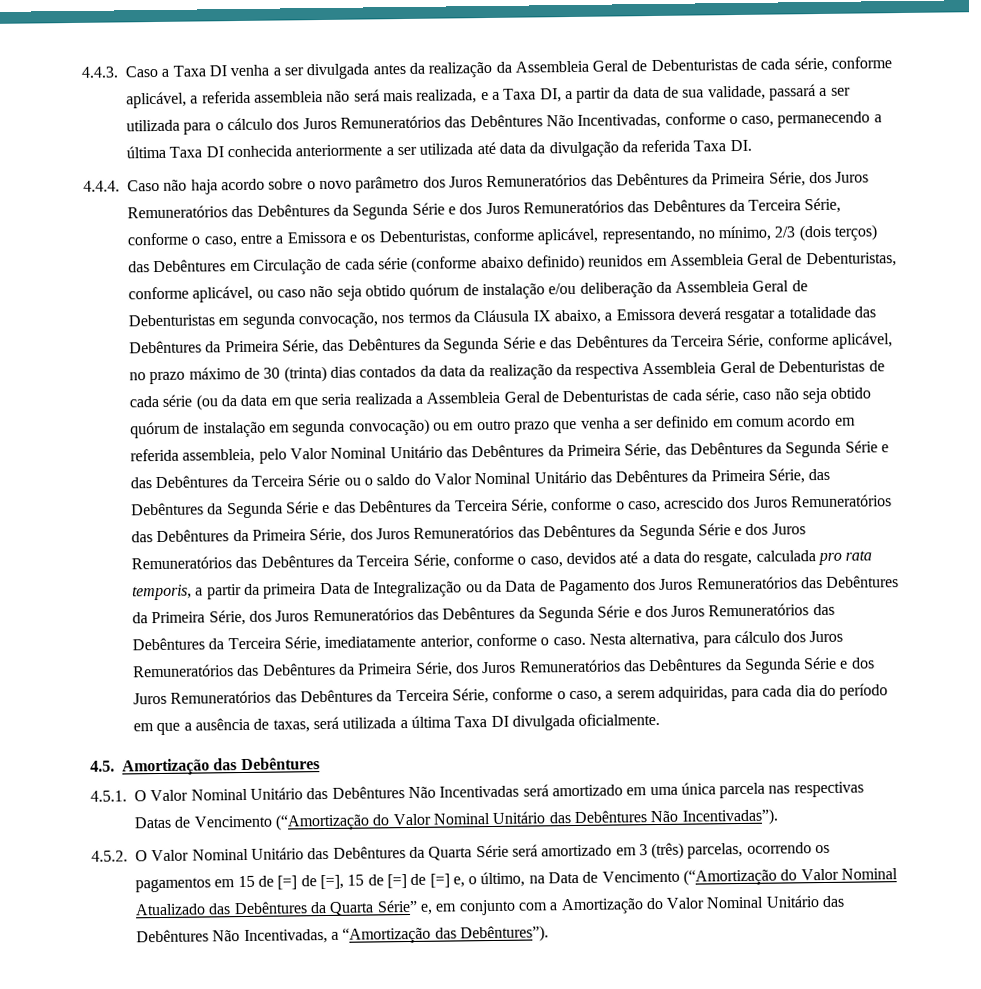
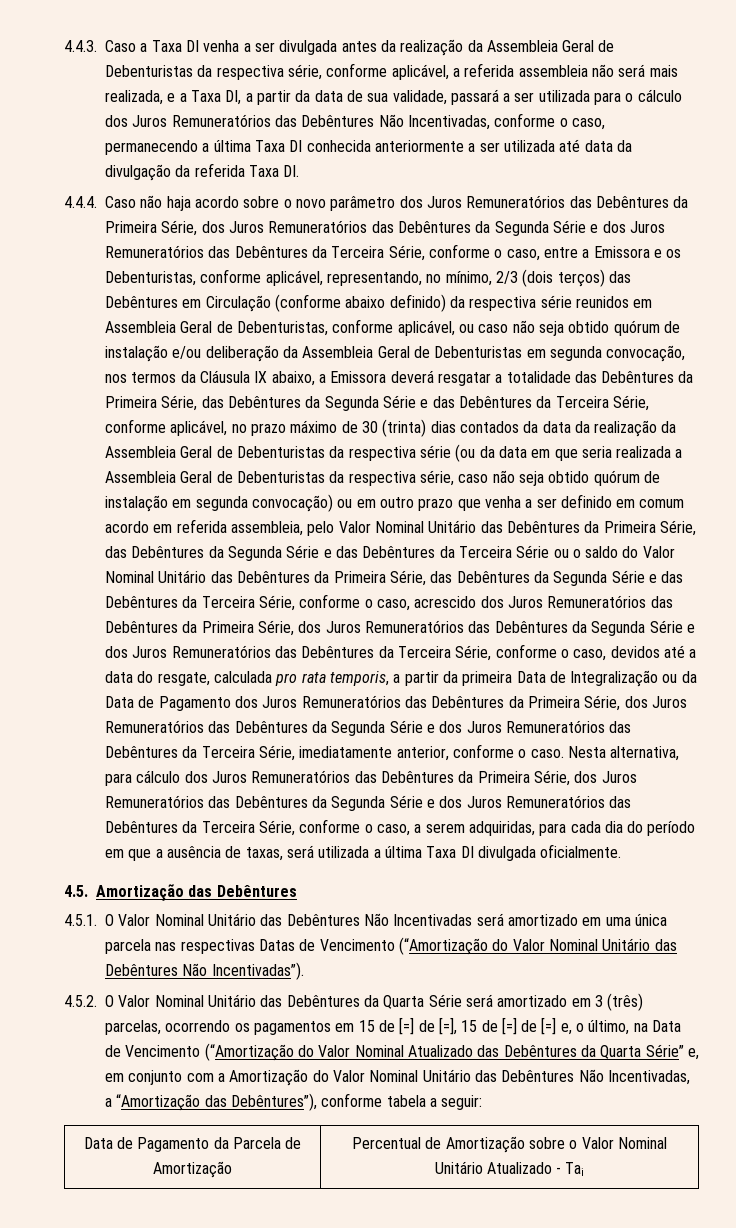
[741,58,791,70] de cada -> [197,65,284,80] da respectiva
[325,254,585,273] de cada série (conforme abaixo definido) -> [274,294,572,312] (conforme abaixo definido) da respectiva série
[575,360,885,379] [129,395,159,408] respectiva Assembleia Geral de Debenturistas de cada -> [105,446,416,461] Assembleia Geral de Debenturistas da respectiva
[652,389,702,402] de cada -> [329,471,416,486] da respectiva
[459,925,549,943] Debêntures”). -> [230,1093,483,1111] [83,1137,302,1152] [153,1161,232,1178] [352,1136,667,1153] [434,1161,585,1176] Debêntures”), conforme tabela a seguir: // Data de Pagamento da Parcela de Amortização | Percentual de Amortização sobre o Valor Nominal Unitário Atualizado - Tai

